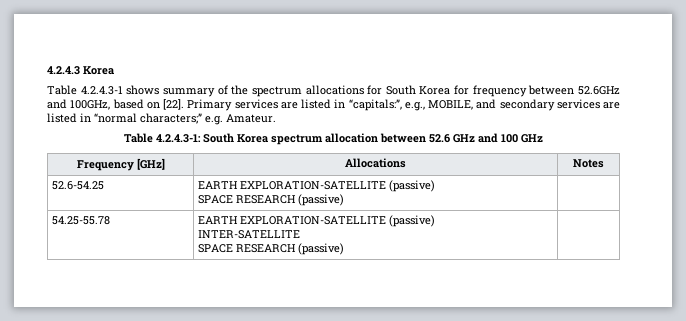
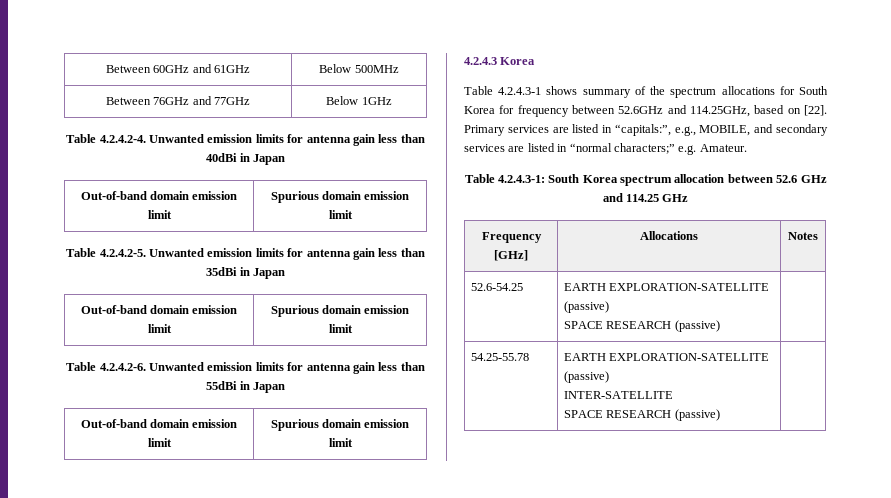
(47, 70) none -> [105,64,251,73] [319,64,399,73] [105,96,251,105] [326,96,392,105] [66,134,425,146] [206,153,285,165] [80,191,238,200] [147,210,172,219] [270,191,410,203] [328,210,353,219] [66,248,425,260] [206,267,285,279] [80,305,238,314] [147,324,172,333] [270,305,410,317] [328,324,353,333] [66,362,425,374] [206,381,285,393] [80,419,238,428] [147,438,172,447] [270,419,410,431] [328,438,353,447] Between 60GHz and 61GHz | Below 500MHz // Between 76GHz and 77GHz | Below 1GHz // Table 4.2.4.2-4. Unwanted emission limits for antenna gain less than 40dBi in Japan // Out-of-band domain emission limit | Spurious domain emission limit // Table 4.2.4.2-5. Unwanted emission limits for antenna gain less than 35dBi in Japan // Out-of-band domain emission limit | Spurious domain emission limit // Table 4.2.4.2-6. Unwanted emission limits for antenna gain less than 55dBi in Japan // Out-of-band domain emission limit | Spurious domain emission limit //
[70,100,111,110] 100GHz, -> [690,106,750,117] 114.25GHz,
[501,134,518,143] 100 -> [626,194,659,202] 114.25

